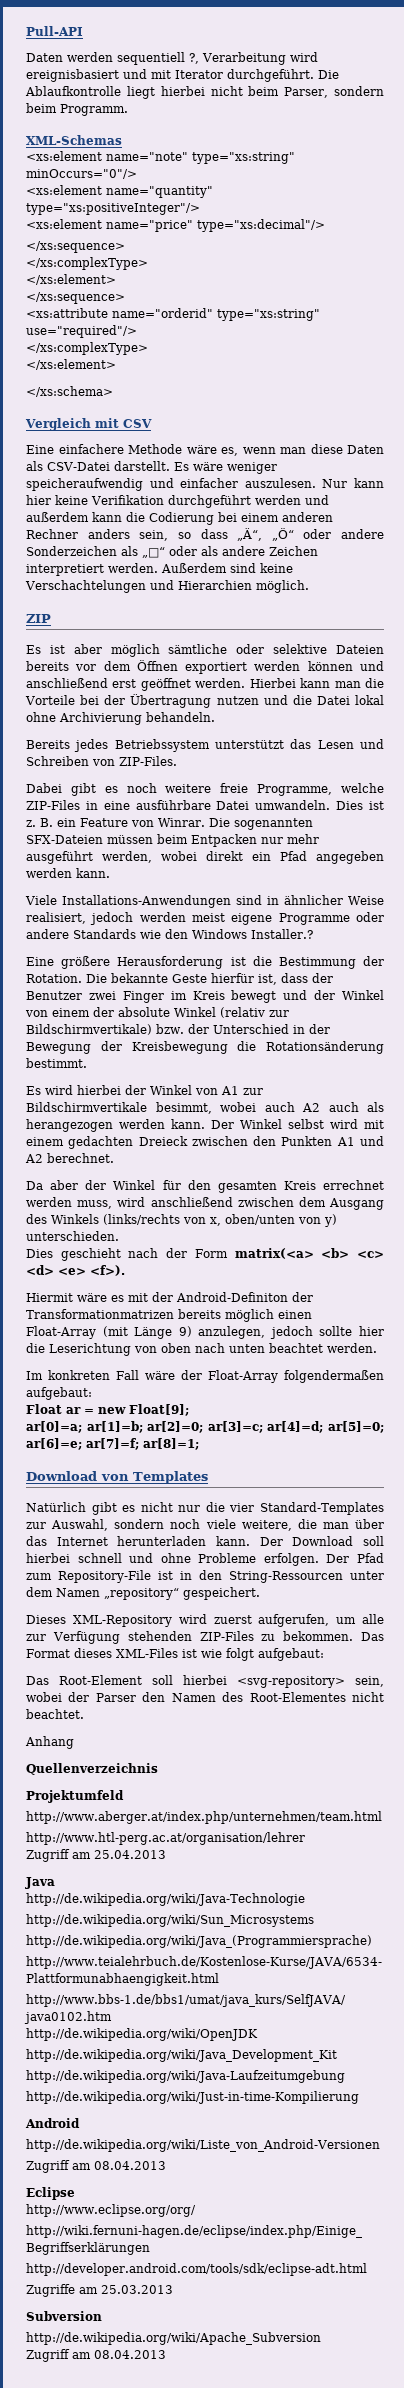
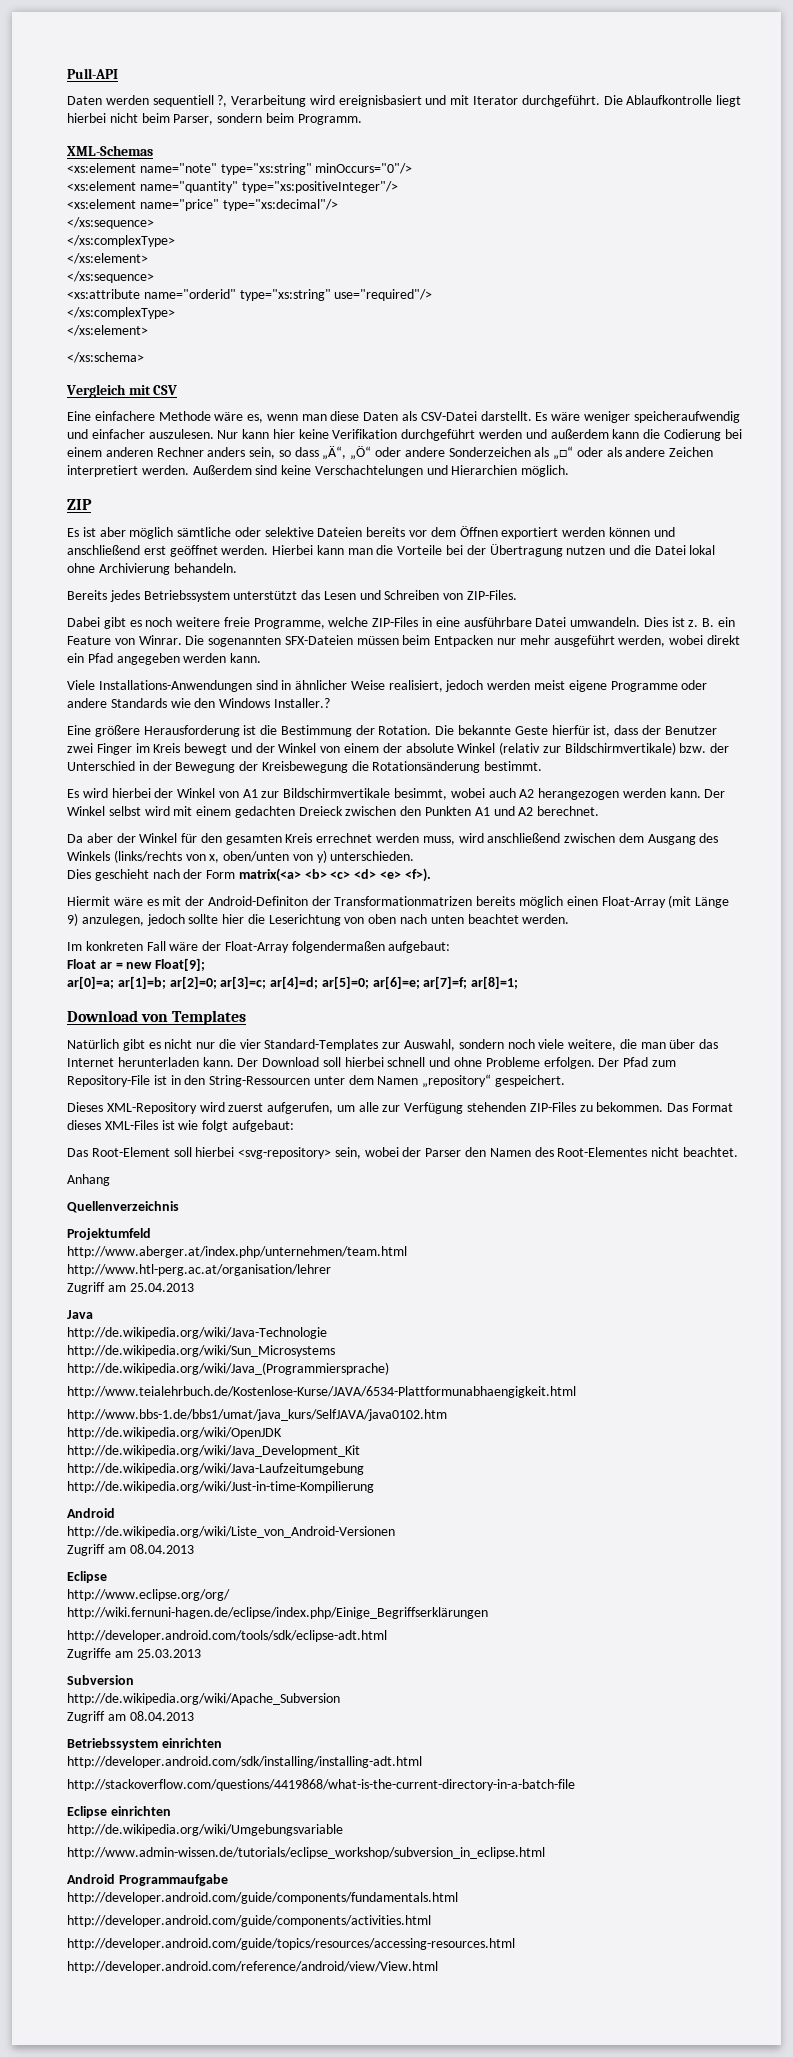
[328,1102,384,1112] auch als -> (535, 793) none
(166, 2354) none -> [67,1738,222,1750] [67,1756,422,1768] [67,1779,575,1791] [67,1806,171,1818] [67,1824,343,1836] [67,1847,545,1859] [67,1874,228,1886] [67,1892,458,1904] [67,1915,431,1927] [67,1938,515,1950] [67,1961,438,1973] // Betriebssystem einrichten // http://developer.android.com/sdk/installing/installing-adt.html // http://stackoverflow.com/questions/4419868/what-is-the-current-directory-in-a-batch-file // Eclipse einrichten // http://de.wikipedia.org/wiki/Umgebungsvariable // http://www.admin-wissen.de/tutorials/eclipse_workshop/subversion_in_eclipse.html // Android Programmaufgabe // http://developer.android.com/guide/components/fundamentals.html // http://developer.android.com/guide/components/activities.html // http://developer.android.com/guide/topics/resources/accessing-resources.html // http://developer.android.com/reference/android/view/View.html

